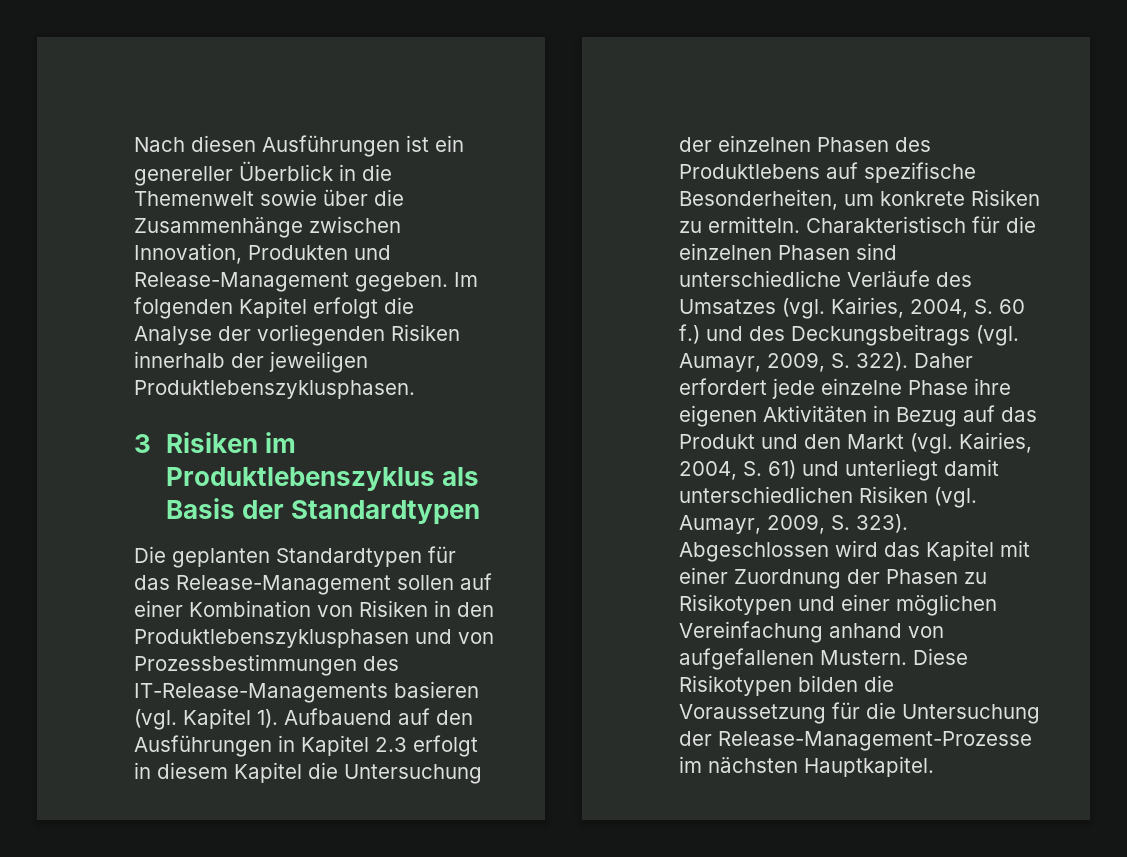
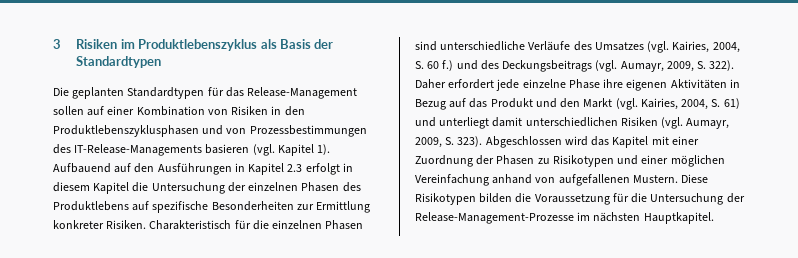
[134,135,464,157] [134,161,392,186] [134,189,404,206] [134,216,401,238] [134,243,391,264] [134,272,478,292] [134,297,414,319] [134,324,460,346] [134,351,368,373] [134,380,415,399] Nach diesen Ausführungen ist ein genereller Überblick in die Themenwelt sowie über die Zusammenhänge zwischen Innovation, Produkten und Release-Management gegeben. Im folgenden Kapitel erfolgt die Analyse der vorliegenden Risiken innerhalb der jeweiligen Produktlebenszyklusphasen. // -> (53, 44) none
[679,189,1040,210] [679,216,800,233] Besonderheiten, um konkrete Risiken zu ermitteln. -> [211,201,371,213] [53,220,147,229] Besonderheiten zur Ermittlung konkreter Risiken.

